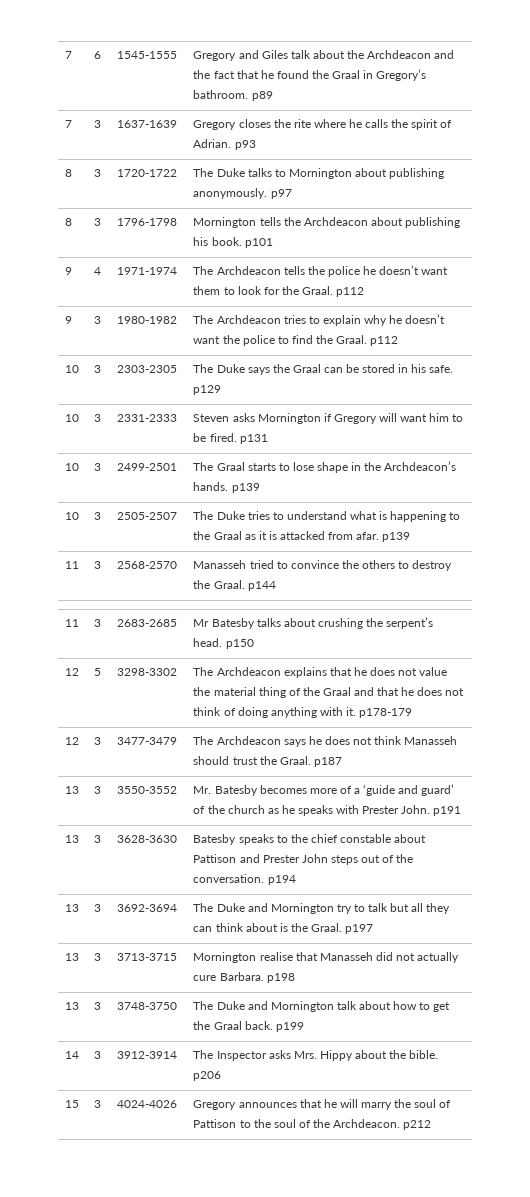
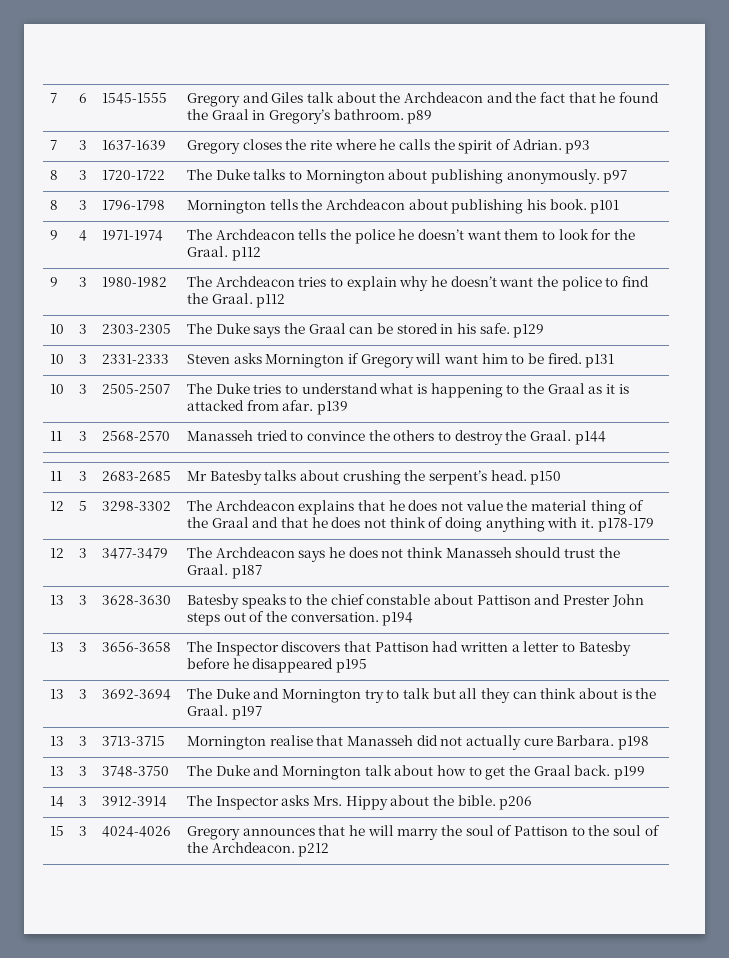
[65,463,80,471] [94,463,102,471] [117,463,178,471] [193,461,457,473] [193,482,260,493] // 10 | 3 | 2499-2501 | The Graal starts to lose shape in the Archdeacon’s hands. p139 -> (615, 361) none
[65,786,80,794] [94,786,102,794] [117,786,178,794] [193,784,455,796] [193,805,462,816] // 13 | 3 | 3550-3552 | Mr. Batesby becomes more of a ‘guide and guard’ of the church as he speaks with Prester John. p191 -> (262, 572) none
(296, 880) none -> [50,642,65,652] [79,642,88,652] [102,642,172,652] [187,641,631,656] [187,658,368,673] // 13 | 3 | 3656-3658 | The Inspector discovers that Pattison had written a letter to Batesby before he disappeared p195

